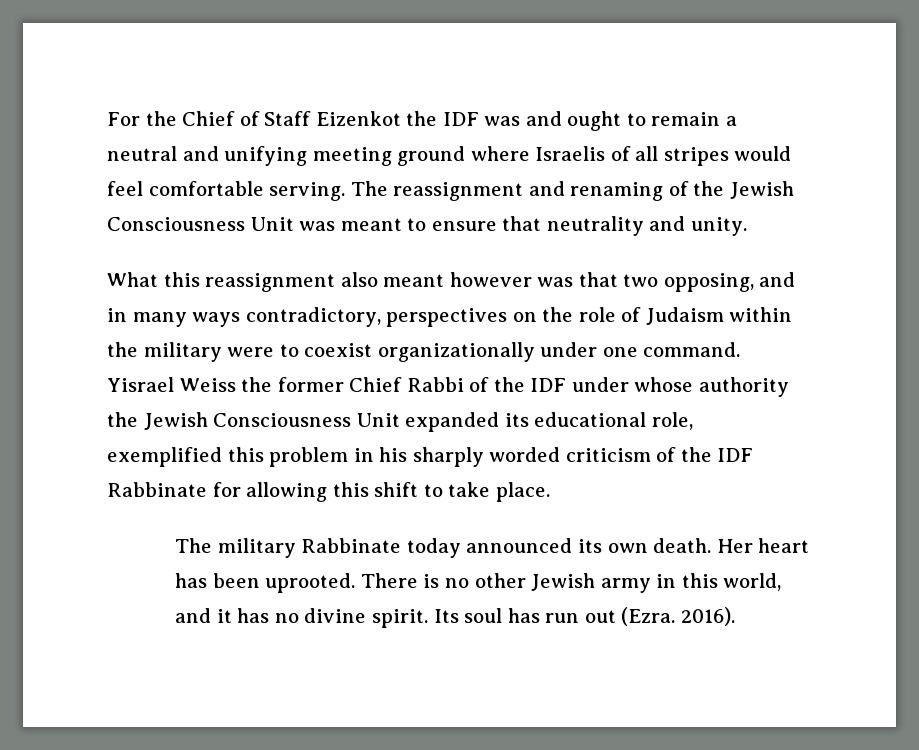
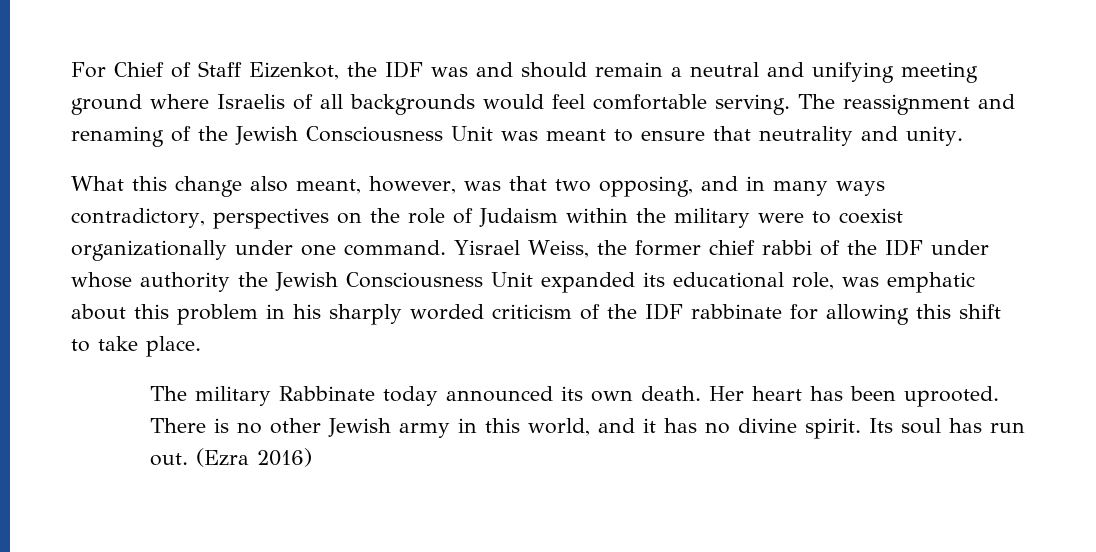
[145,111,177,126] the -> (106, 70) none
[315,111,401,126] Eizenkot -> [249,62,339,80] Eizenkot,
[567,111,646,131] ought to -> [521,62,587,78] should
[663,147,729,166] stripes -> [350,94,475,115] backgrounds
[205,272,532,292] reassignment also meant however -> [175,176,456,197] change also meant, however,
[179,378,236,392] Weiss -> [527,240,589,258] Weiss,
[349,377,464,392] Chief Rabbi -> [708,240,812,255] chief rabbi
[107,447,222,467] exemplified -> [842,272,975,293] [71,304,126,320] was emphatic about
[107,482,207,497] Rabbinate -> [691,304,782,319] rabbinate
[584,607,735,626] out (Ezra. 2016). -> [149,448,312,467] out. (Ezra 2016)

